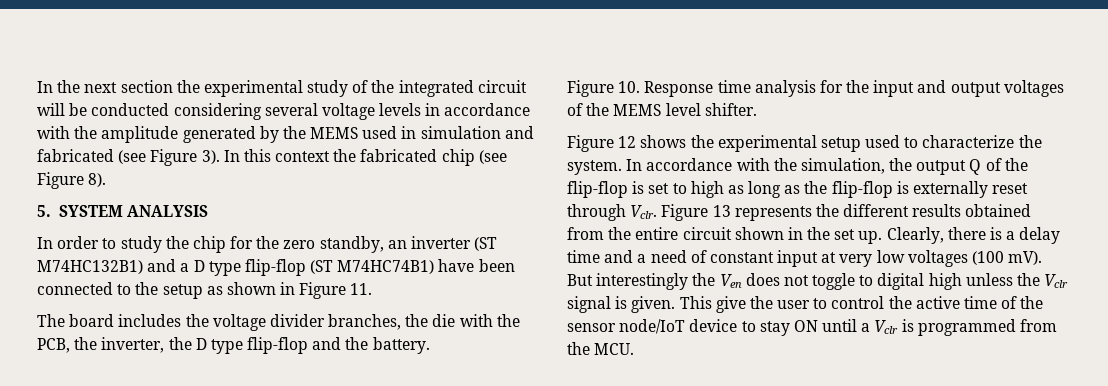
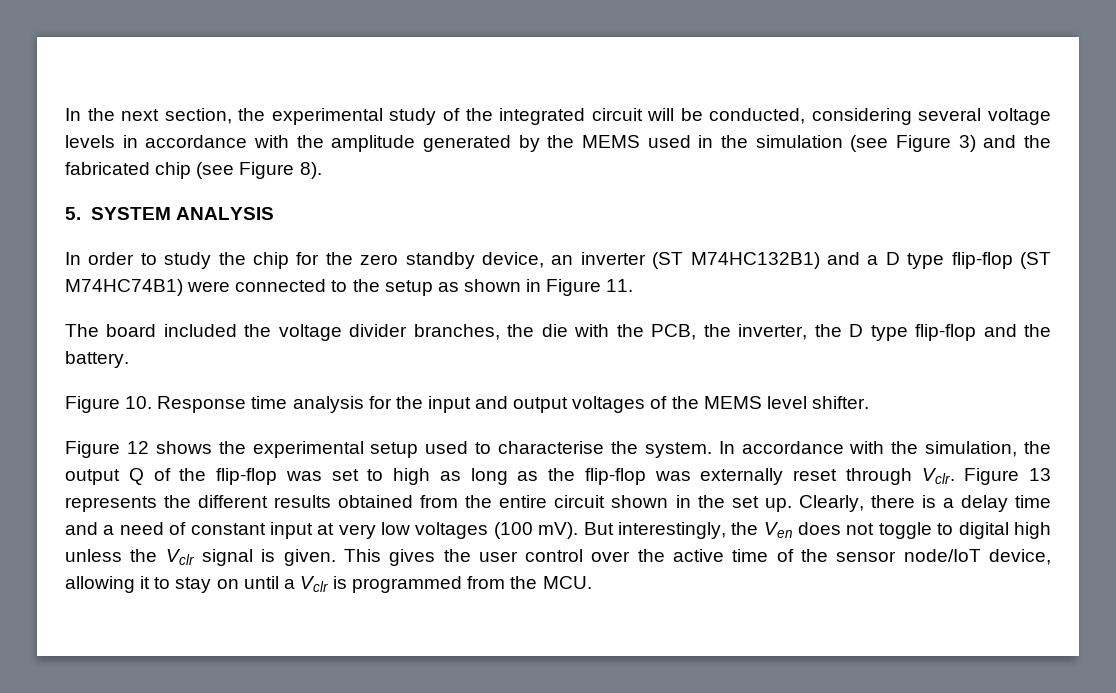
[120,80,173,93] section -> [164,108,232,124] section,
[91,103,170,116] conducted -> [709,108,806,124] conducted,
[420,126,534,139] [37,149,331,166] simulation and fabricated (see Figure 3). In this context -> [720,135,1017,152] the simulation (see Figure 3) and
[319,236,384,253] standby, -> [405,252,544,269] standby device,
[438,259,515,272] have been -> [187,281,231,292] were
[118,314,182,327] includes -> [163,324,237,337] included
[922,135,1015,148] characterize -> [498,441,604,454] characterise
[632,181,645,194] is -> [285,471,322,481] was
[896,181,909,194] is -> [654,471,691,481] was
[596,273,689,290] interestingly -> [617,522,726,539] interestingly,
[715,296,746,313] give -> [389,549,436,566] gives
[813,296,885,309] to control -> [525,549,631,562] control over
[689,319,738,332] device -> [988,549,1051,565] [65,576,151,593] device, allowing it
[793,320,818,332] ON -> [216,579,239,589] on

